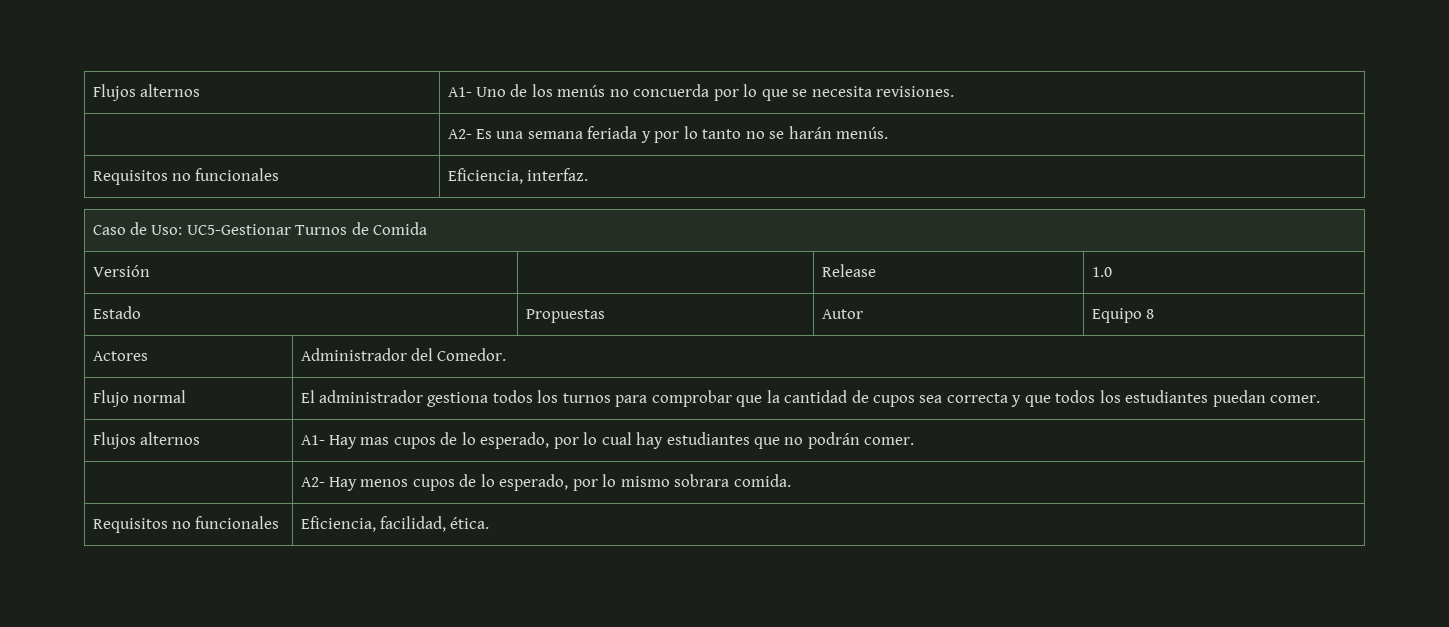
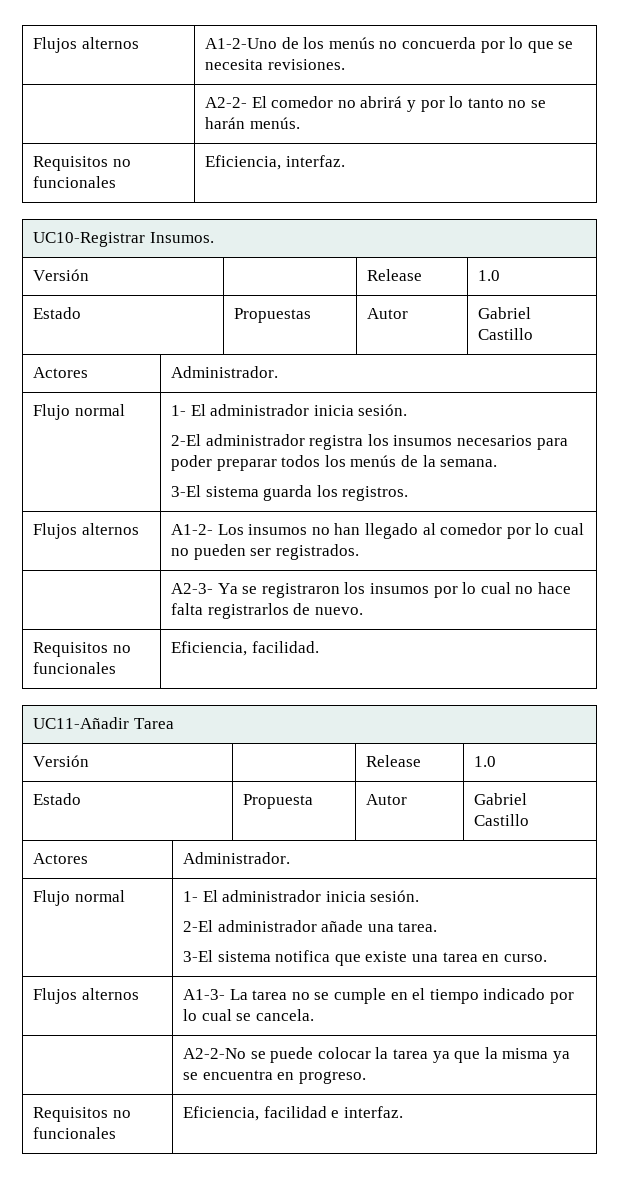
[92,84,200,101] [447,87,506,97] Flujos alternos | A1- Uno -> [33,37,139,53] [205,38,278,49] Flujos alternos | A1-2-Uno
[447,126,638,139] A2- Es una semana feriada -> [205,96,403,108] A2-2- El comedor no abrirá
[92,222,428,235] Caso de Uso: UC5-Gestionar Turnos de Comida -> [33,232,214,247] UC10-Registrar Insumos.
[1091,308,1154,323] [92,351,148,361] [300,348,507,361] [92,390,186,407] [300,390,1321,407] [92,432,200,449] [300,432,915,449] [300,474,791,491] [92,516,280,533] [300,516,490,532] Equipo 8 // Actores | Administrador del Comedor. // Flujo normal | El administrador gestiona todos los turnos para comprobar que la cantidad de cupos sea correcta y que todos los estudiantes puedan comer. // Flujos alternos | A1- Hay mas cupos de lo esperado, por lo cual hay estudiantes que no podrán comer. // | A2- Hay menos cupos de lo esperado, por lo mismo sobrara comida. // Requisitos no funcionales | Eficiencia, facilidad, ética. -> [478,307,532,319] [478,328,534,340] [33,367,89,378] [171,366,279,378] [33,404,125,420] [171,404,408,416] [171,434,568,450] [171,455,498,471] [171,485,409,501] [33,523,139,539] [171,523,584,539] [171,544,359,560] [171,582,571,598] [171,603,363,619] [33,642,131,657] [33,662,117,674] [171,641,319,656] [33,717,174,729] [33,755,90,767] [366,755,422,767] [474,756,497,767] [33,793,82,805] [243,794,314,809] [366,794,408,805] [474,793,528,805] [474,814,530,826] [33,853,89,864] [183,852,291,864] [33,890,125,906] [183,890,420,902] [183,920,438,932] [183,950,547,966] [33,988,139,1004] [183,988,574,1004] [183,1009,314,1021] [183,1047,570,1063] [183,1070,366,1084] [33,1107,131,1122] [33,1127,117,1139] [183,1106,403,1121] Gabriel Castillo // Actores | Administrador. // Flujo normal | 1- El administrador inicia sesión. // 2-El administrador registra los insumos necesarios para poder preparar todos los menús de la semana. // 3-El sistema guarda los registros. // Flujos alternos | A1-2- Los insumos no han llegado al comedor por lo cual no pueden ser registrados. // | A2-3- Ya se registraron los insumos por lo cual no hace falta registrarlos de nuevo. // Requisitos no funcionales | Eficiencia, facilidad. // UC11-Añadir Tarea // Versión | | Release | 1.0 // Estado | Propuesta | Autor | Gabriel Castillo // Actores | Administrador. // Flujo normal | 1- El administrador inicia sesión. // 2-El administrador añade una tarea. // 3-El sistema notifica que existe una tarea en curso. // Flujos alternos | A1-3- La tarea no se cumple en el tiempo indicado por lo cual se cancela. // | A2-2-No se puede colocar la tarea ya que la misma ya se encuentra en progreso. // Requisitos no funcionales | Eficiencia, facilidad e interfaz.

